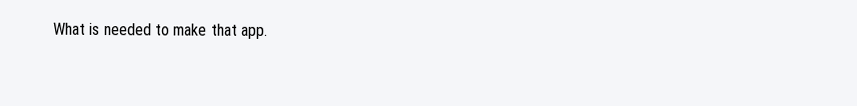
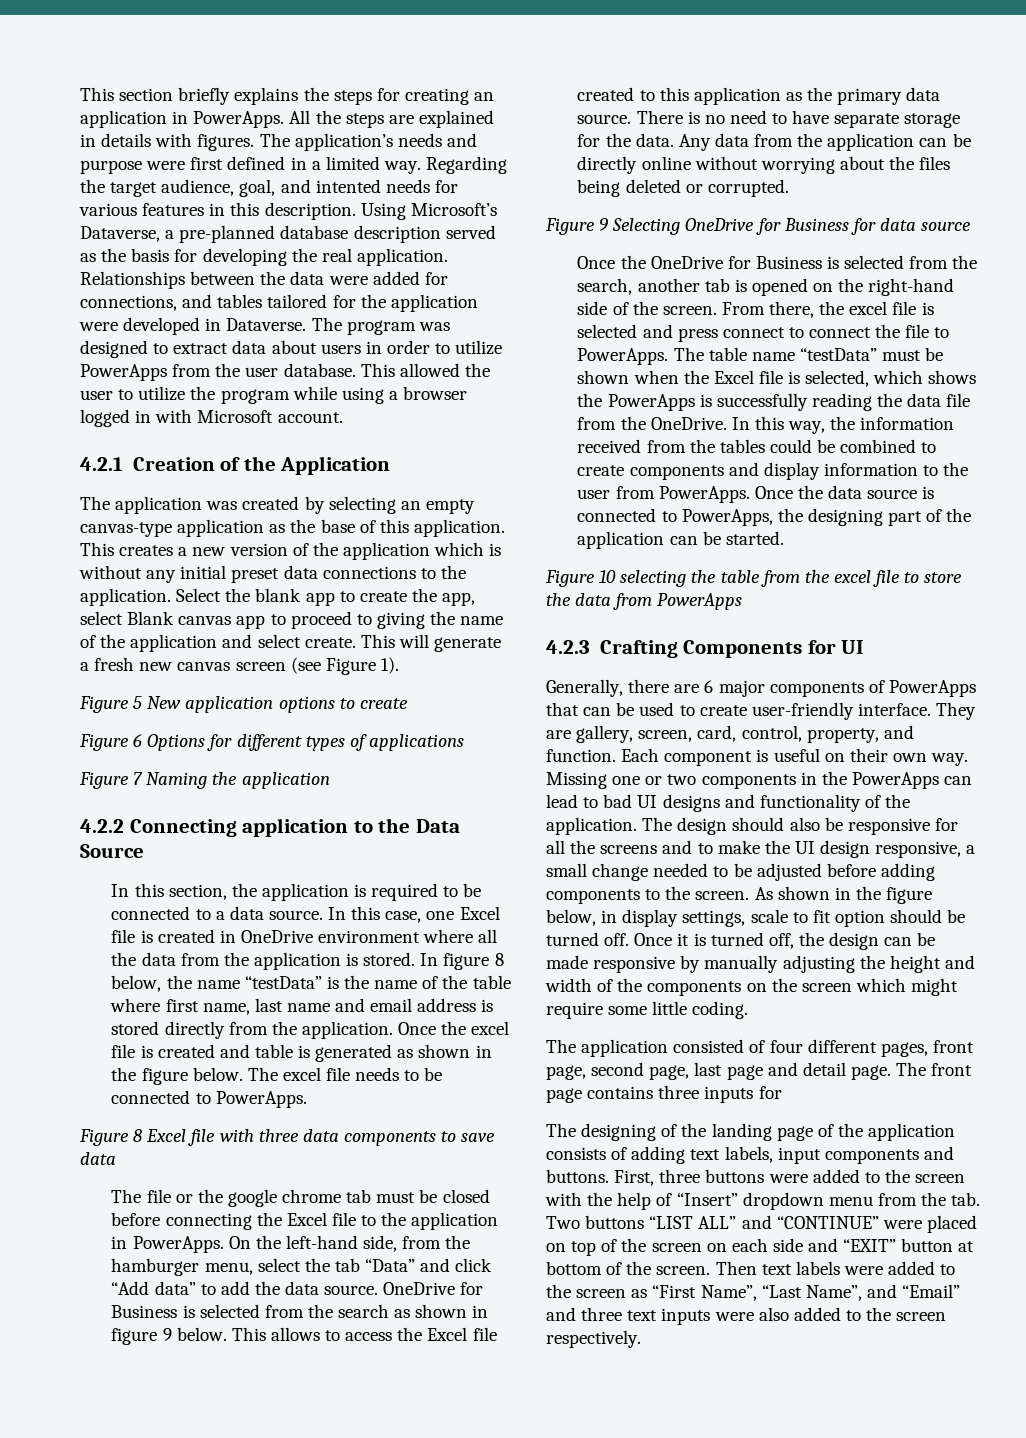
[53,22,268,40] What is needed to make that app. -> [80,87,495,105] [80,110,494,128] [80,133,477,151] [80,156,508,174] [80,179,458,197] [79,202,497,220] [80,225,496,243] [80,248,448,266] [80,271,448,289] [80,294,478,312] [79,317,450,335] [80,340,503,358] [80,363,490,381] [80,386,468,404] [80,409,343,427] [80,456,391,475] [80,496,475,514] [80,519,505,537] [80,542,502,560] [79,565,466,583] [80,588,476,606] [80,611,504,629] [80,634,502,652] [80,657,399,675] [79,696,408,713] [79,734,464,751] [79,772,330,789] [80,818,460,837] [80,844,144,858] [111,883,482,901] [111,906,500,923] [111,929,498,943] [111,952,504,970] [111,975,511,992] [110,998,494,1015] [111,1021,510,1039] [111,1044,492,1062] [111,1067,443,1085] [111,1090,307,1108] [79,1129,496,1146] [80,1152,116,1165] [111,1189,490,1207] [111,1212,499,1230] [111,1235,471,1253] [111,1258,493,1276] [111,1281,484,1295] [111,1304,489,1318] [111,1327,497,1345] [577,87,941,105] [577,110,961,128] [577,133,971,151] [577,156,951,174] [577,179,789,197] [545,218,972,235] [577,255,978,269] [577,278,955,296] [577,301,934,318] [577,324,950,342] [577,347,944,365] [577,370,977,387] [577,393,971,411] [577,416,955,434] [577,439,937,453] [577,462,969,480] [577,485,935,503] [577,508,972,526] [577,531,784,549] [545,570,963,587] [546,593,743,610] [546,640,865,658] [546,679,976,697] [546,702,977,720] [546,725,914,743] [546,748,969,766] [546,771,973,789] [546,794,911,812] [546,817,958,835] [546,840,976,858] [546,863,935,881] [546,886,933,904] [546,909,966,927] [546,932,936,950] [546,955,975,973] [545,978,959,996] [546,1001,749,1019] [546,1039,974,1057] [546,1062,973,1080] [546,1085,782,1103] [546,1123,956,1141] [546,1146,954,1164] [546,1169,966,1186] [545,1192,981,1210] [546,1215,977,1233] [546,1238,975,1256] [546,1261,956,1275] [546,1284,961,1301] [546,1307,947,1325] [546,1330,641,1348] This section briefly explains the steps for creating an application in PowerApps. All the steps are explained in details with figures. The application’s needs and purpose were first defined in a limited way. Regarding the target audience, goal, and intented needs for various features in this description. Using Microsoft’s Dataverse, a pre-planned database description served as the basis for developing the real application. Relationships between the data were added for connections, and tables tailored for the application were developed in Dataverse. The program was designed to extract data about users in order to utilize PowerApps from the user database. This allowed the user to utilize the program while using a browser logged in with Microsoft account. // 4.2.1 Creation of the Application // The application was created by selecting an empty canvas-type application as the base of this application. This creates a new version of the application which is without any initial preset data connections to the application. Select the blank app to create the app, select Blank canvas app to proceed to giving the name of the application and select create. This will generate a fresh new canvas screen (see Figure 1). // Figure 5 New application options to create // Figure 6 Options for different types of applications // Figure 7 Naming the application // 4.2.2 Connecting application to the Data Source // In this section, the application is required to be connected to a data source. In this case, one Excel file is created in OneDrive environment where all the data from the application is stored. In figure 8 below, the name “testData” is the name of the table where first name, last name and email address is stored directly from the application. Once the excel file is created and table is generated as shown in the figure below. The excel file needs to be connected to PowerApps. // Figure 8 Excel file with three data components to save data // The file or the google chrome tab must be closed before connecting the Excel file to the application in PowerApps. On the left-hand side, from the hamburger menu, select the tab “Data” and click “Add data” to add the data source. OneDrive for Business is selected from the search as shown in figure 9 below. This allows to access the Excel file created to this application as the primary data source. There is no need to have separate storage for the data. Any data from the application can be directly online without worrying about the files being deleted or corrupted. // Figure 9 Selecting OneDrive for Business for data source // Once the OneDrive for Business is selected from the search, another tab is opened on the right-hand side of the screen. From there, the excel file is selected and press connect to connect the file to PowerApps. The table name “testData” must be shown when the Excel file is selected, which shows the PowerApps is successfully reading the data file from the OneDrive. In this way, the information received from the tables could be combined to create components and display information to the user from PowerApps. Once the data source is connected to PowerApps, the designing part of the application can be started. // Figure 10 selecting the table from the excel file to store the data from PowerApps // 4.2.3 Crafting Components for UI // Generally, there are 6 major components of PowerApps that can be used to create user-friendly interface. They are gallery, screen, card, control, property, and function. Each component is useful on their own way. Missing one or two components in the PowerApps can lead to bad UI designs and functionality of the application. The design should also be responsive for all the screens and to make the UI design responsive, a small change needed to be adjusted before adding components to the screen. As shown in the figure below, in display settings, scale to fit option should be turned off. Once it is turned off, the design can be made responsive by manually adjusting the height and width of the components on the screen which might require some little coding. // The application consisted of four different pages, front page, second page, last page and detail page. The front page contains three inputs for // The designing of the landing page of the application consists of adding text labels, input components and buttons. First, three buttons were added to the screen with the help of “Insert” dropdown menu from the tab. Two buttons “LIST ALL” and “CONTINUE” were placed on top of the screen on each side and “EXIT” button at bottom of the screen. Then text labels were added to the screen as “First Name”, “Last Name”, and “Email” and three text inputs were also added to the screen respectively.

